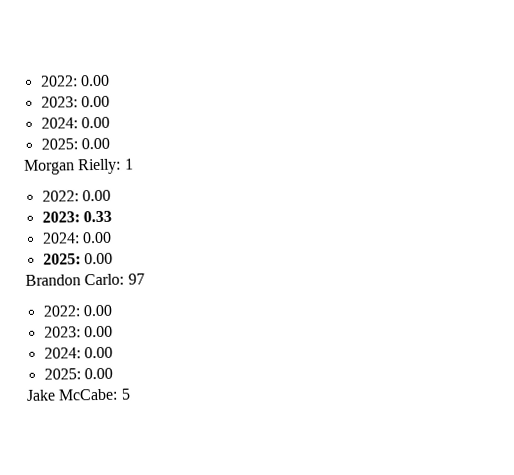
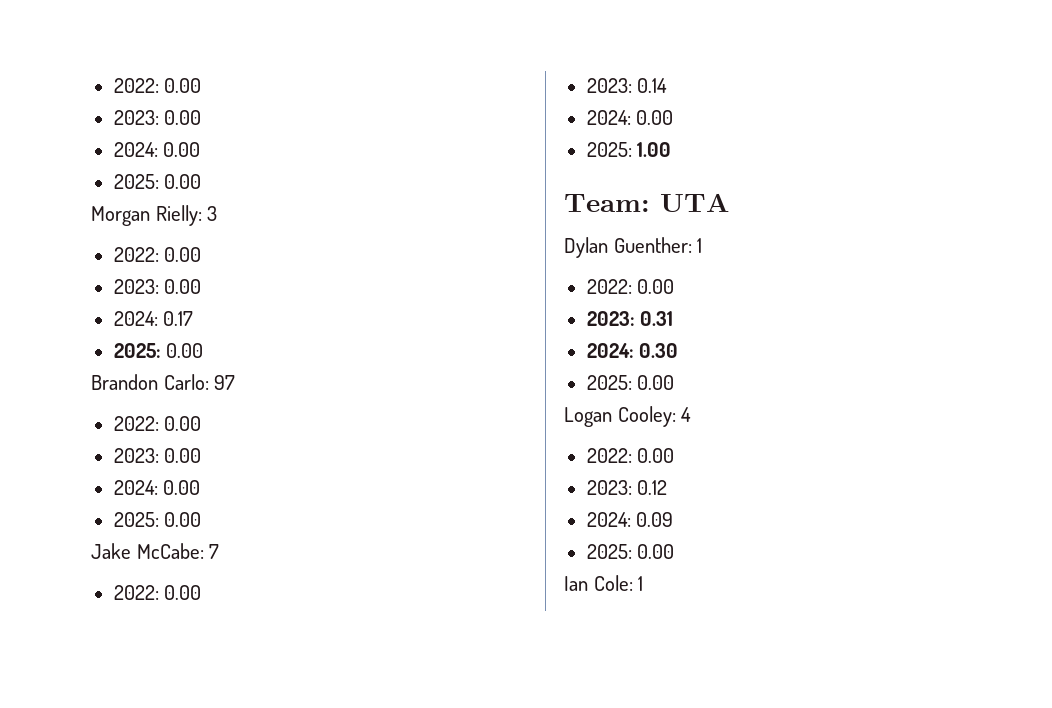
[123,158,134,170] [41,189,111,202] [41,210,112,223] [41,231,112,244] 1 // 2022: 0.00 // 2023: 0.33 // 2024: 0.00 -> [207,206,218,221] [113,247,202,262] [113,279,202,294] [113,311,194,326] 3 // 2022: 0.00 // 2023: 0.00 // 2024: 0.17
[120,388,131,400] 5 -> [209,544,220,559] [113,585,202,600] [586,78,668,93] [586,110,674,125] [586,142,672,157] [564,193,729,212] [564,237,703,258] [586,279,675,294] [586,311,674,326] [586,343,679,358] [586,375,675,390] [564,406,692,427] [586,448,675,463] [586,480,668,495] [586,512,674,527] [586,544,675,559] [564,575,644,591] 7 // 2022: 0.00 // 2023: 0.14 // 2024: 0.00 // 2025: 1.00 // Team: UTA // Dylan Guenther: 1 // 2022: 0.00 // 2023: 0.31 // 2024: 0.30 // 2025: 0.00 // Logan Cooley: 4 // 2022: 0.00 // 2023: 0.12 // 2024: 0.09 // 2025: 0.00 // Ian Cole: 1

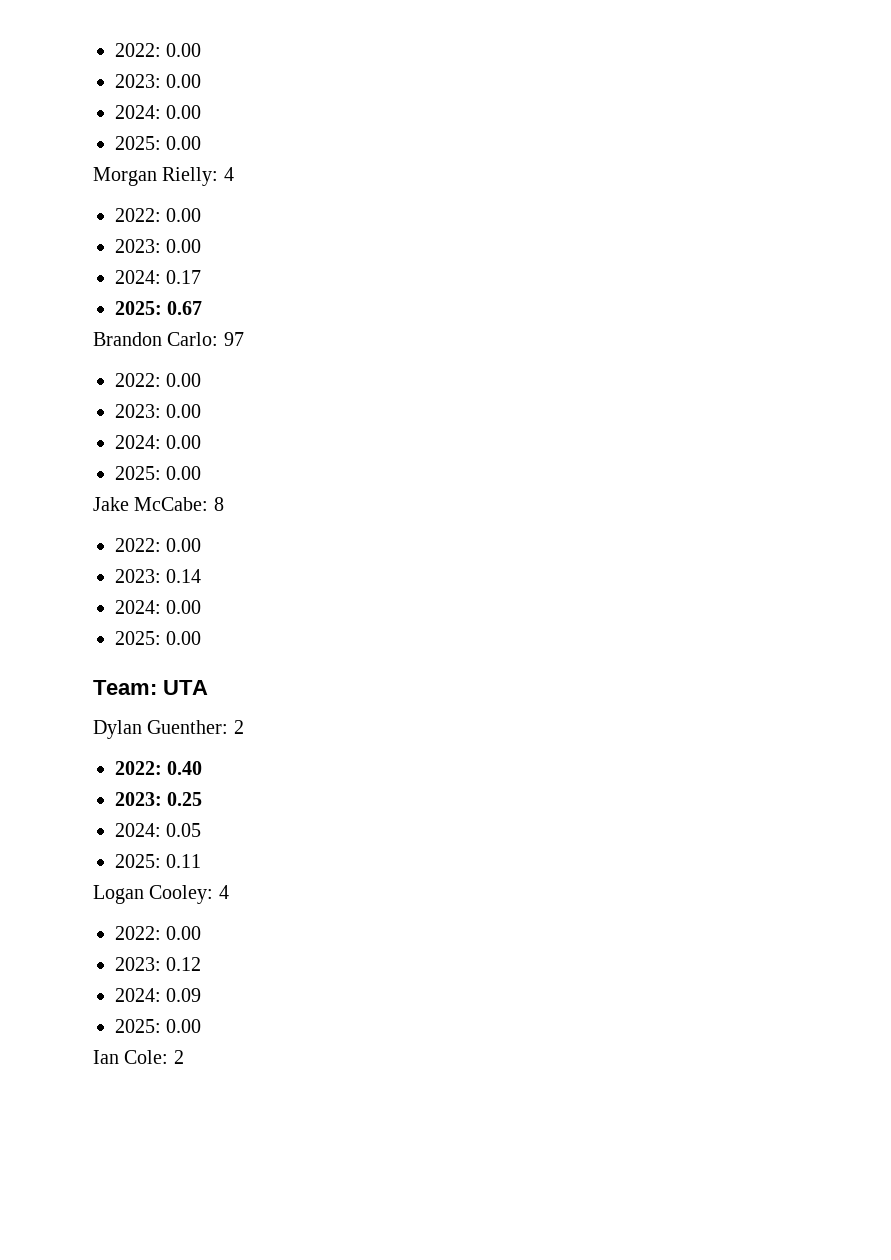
[207,206,218,221] 3 -> [223,167,234,181] 4
[166,343,204,358] 0.00 -> [167,301,203,315] 0.67
[209,544,220,559] 7 -> [213,497,224,511] 8
[637,142,672,157] 1.00 -> [166,631,202,645] 0.00
[697,238,703,253] [586,279,675,294] [586,311,674,326] [586,343,679,358] [586,375,675,390] 1 // 2022: 0.00 // 2023: 0.31 // 2024: 0.30 // 2025: 0.00 -> [233,720,244,734] [115,761,203,775] [115,792,203,806] [115,823,202,837] [115,854,202,868] 2 // 2022: 0.40 // 2023: 0.25 // 2024: 0.05 // 2025: 0.11
[638,576,644,591] 1 -> [173,1050,184,1064] 2

